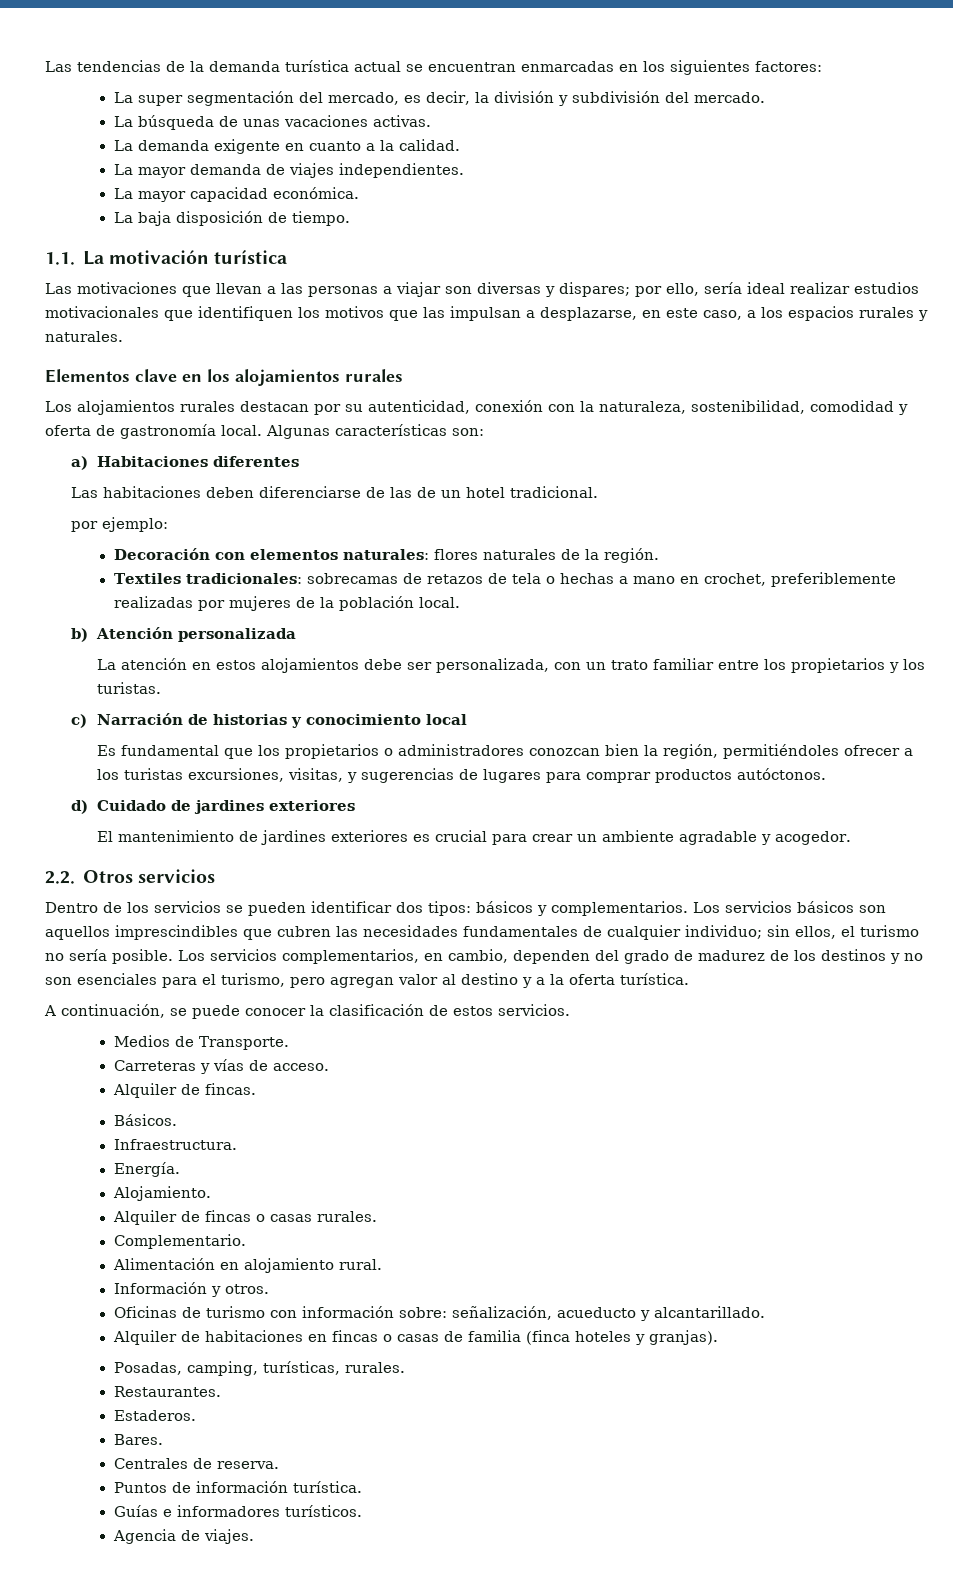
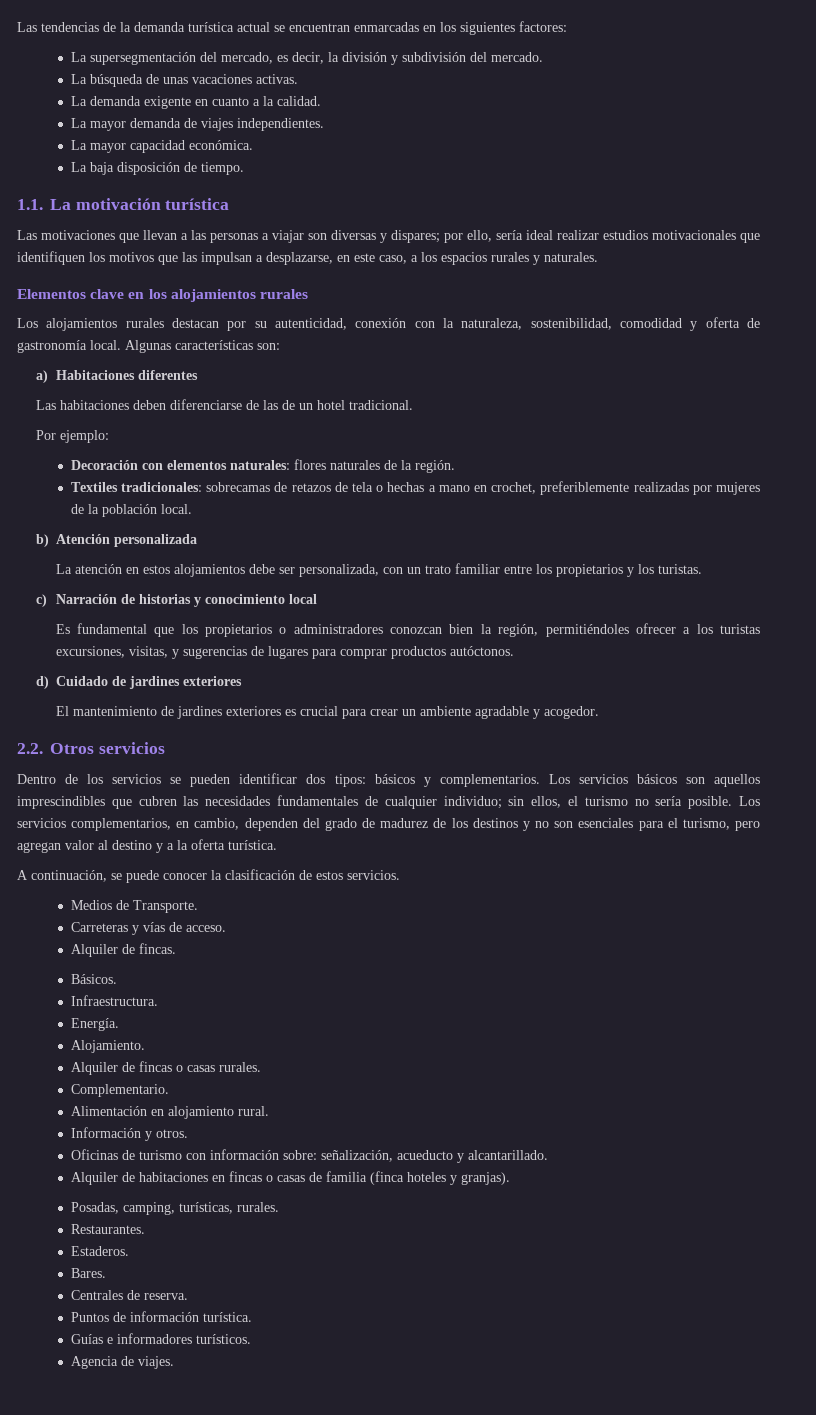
[137,91,294,106] super segmentación -> [89,52,196,65] supersegmentación
[71,521,99,532] por -> [36,430,57,440] Por

